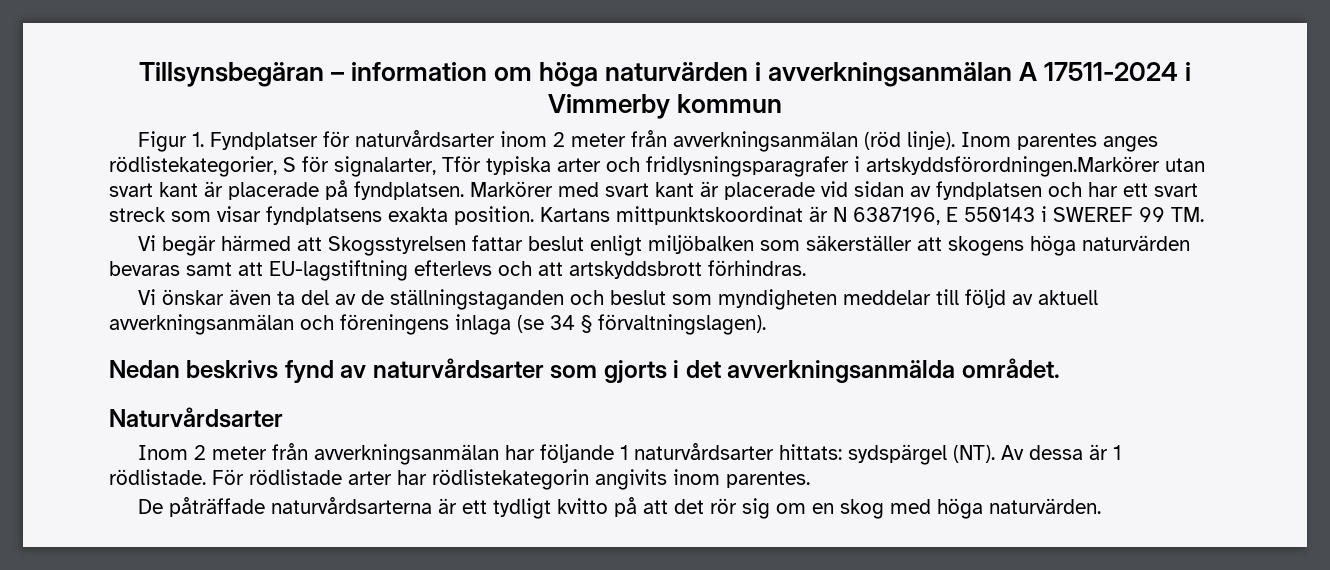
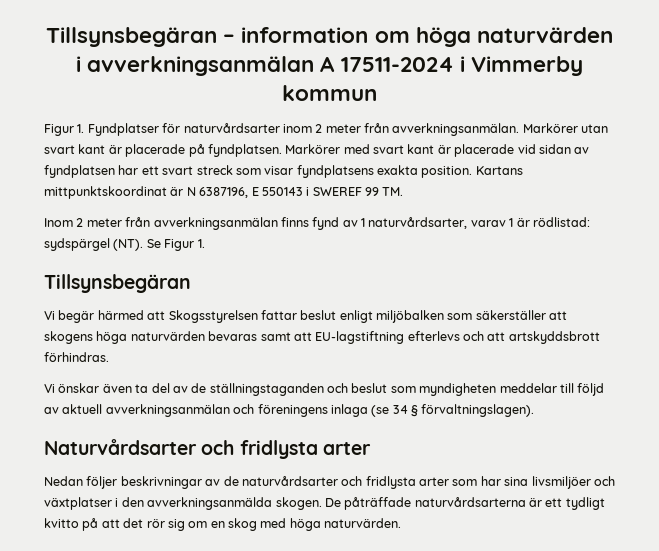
[672,131,1158,152] [109,156,1160,177] avverkningsanmälan (röd linje). Inom parentes anges rödlistekategorier, S för signalarter, Tför typiska arter och fridlysningsparagrafer i artskyddsförordningen.Markörer -> [392,123,578,136] avverkningsanmälan. Markörer
[1048,182,1082,197] och -> (115, 171) none
(1204, 214) none -> [44,217,590,230] [44,238,205,251] [44,274,191,293] // Inom 2 meter från avverkningsanmälan finns fynd av 1 naturvårdsarter, varav 1 är rödlistad: sydspärgel (NT). Se Figur 1. // Tillsynsbegäran
[109,358,1060,383] [109,407,283,428] [137,443,1121,465] [109,469,810,490] Nedan beskrivs fynd av naturvårdsarter som gjorts i det avverkningsanmälda området. // Naturvårdsarter // Inom 2 meter från avverkningsanmälan har följande 1 naturvårdsarter hittats: sydspärgel (NT). Av dessa är 1 rödlistade. För rödlistade arter har rödlistekategorin angivits inom parentes. // -> [44,439,371,459] [44,476,615,489] [44,497,322,510] Naturvårdsarter och fridlysta arter // Nedan följer beskrivningar av de naturvårdsarter och fridlysta arter som har sina livsmiljöer och växtplatser i den avverkningsanmälda skogen.

